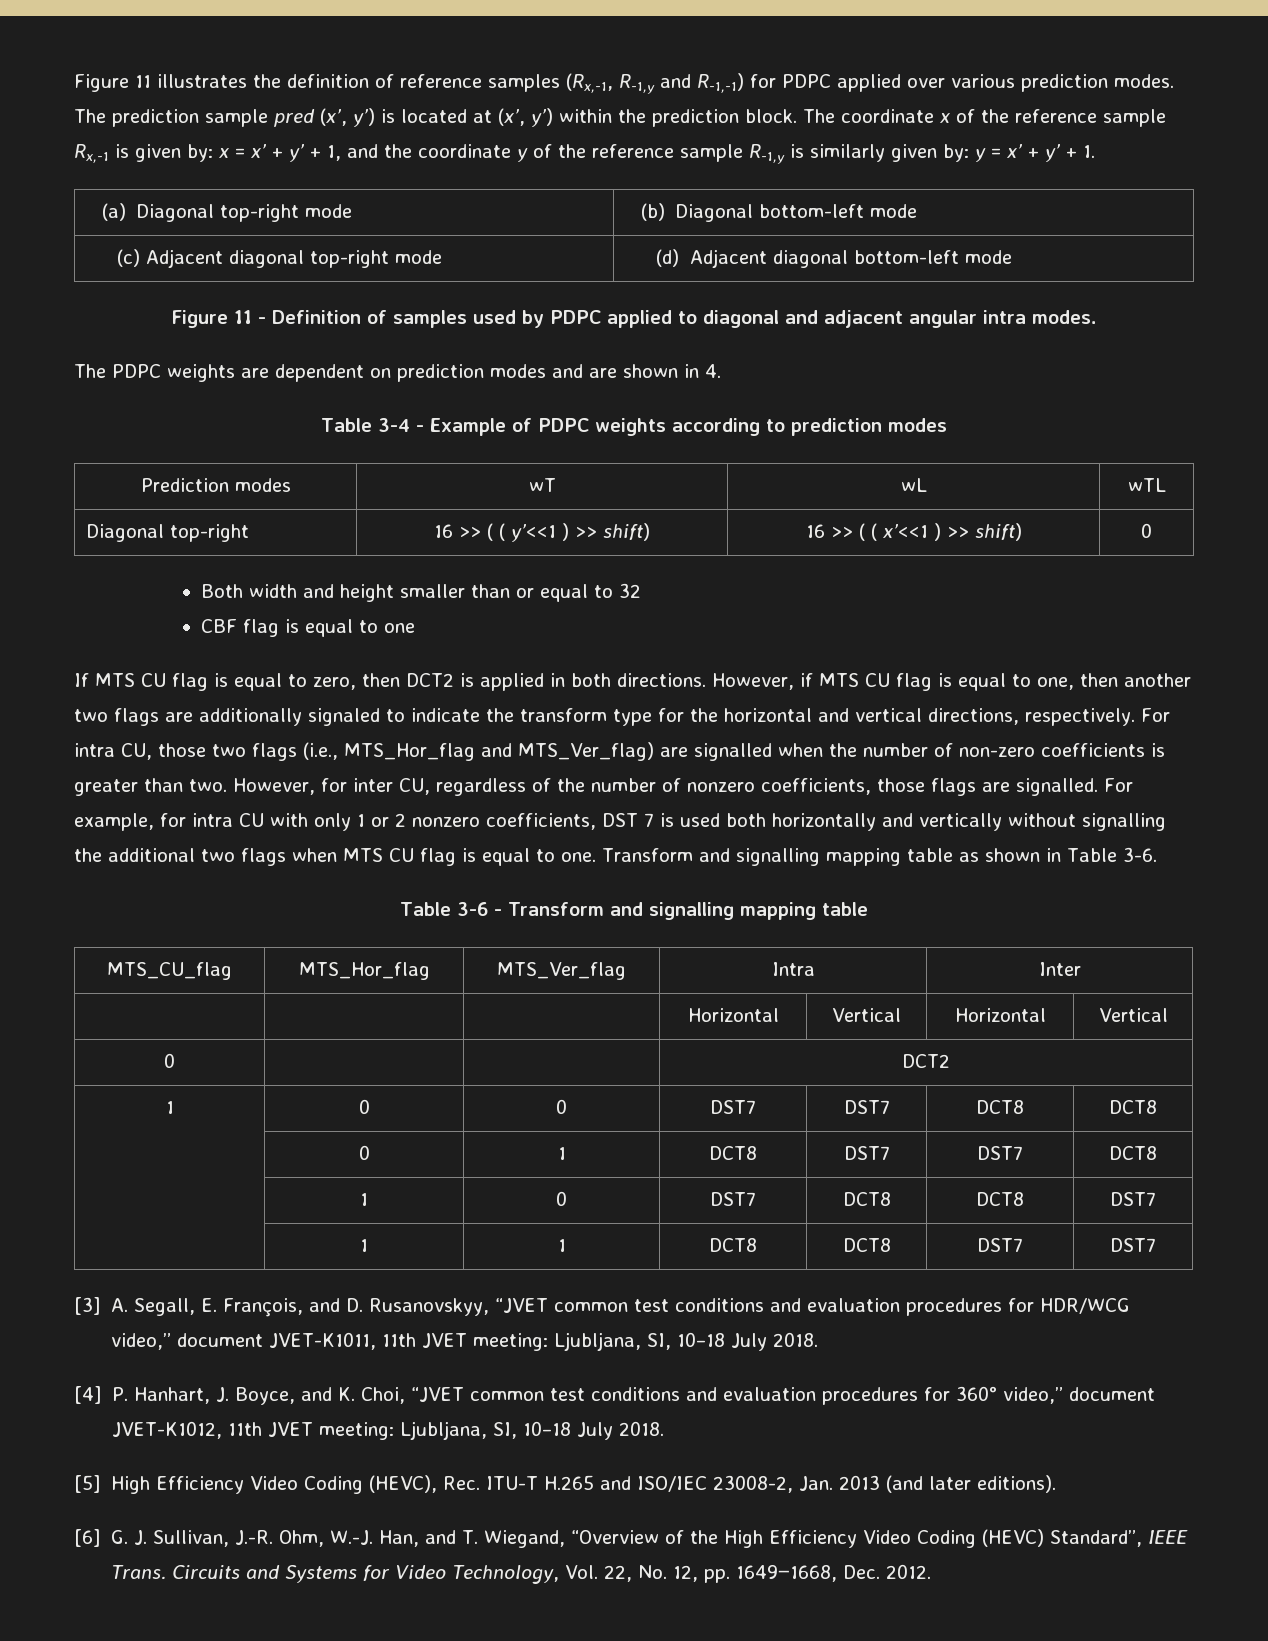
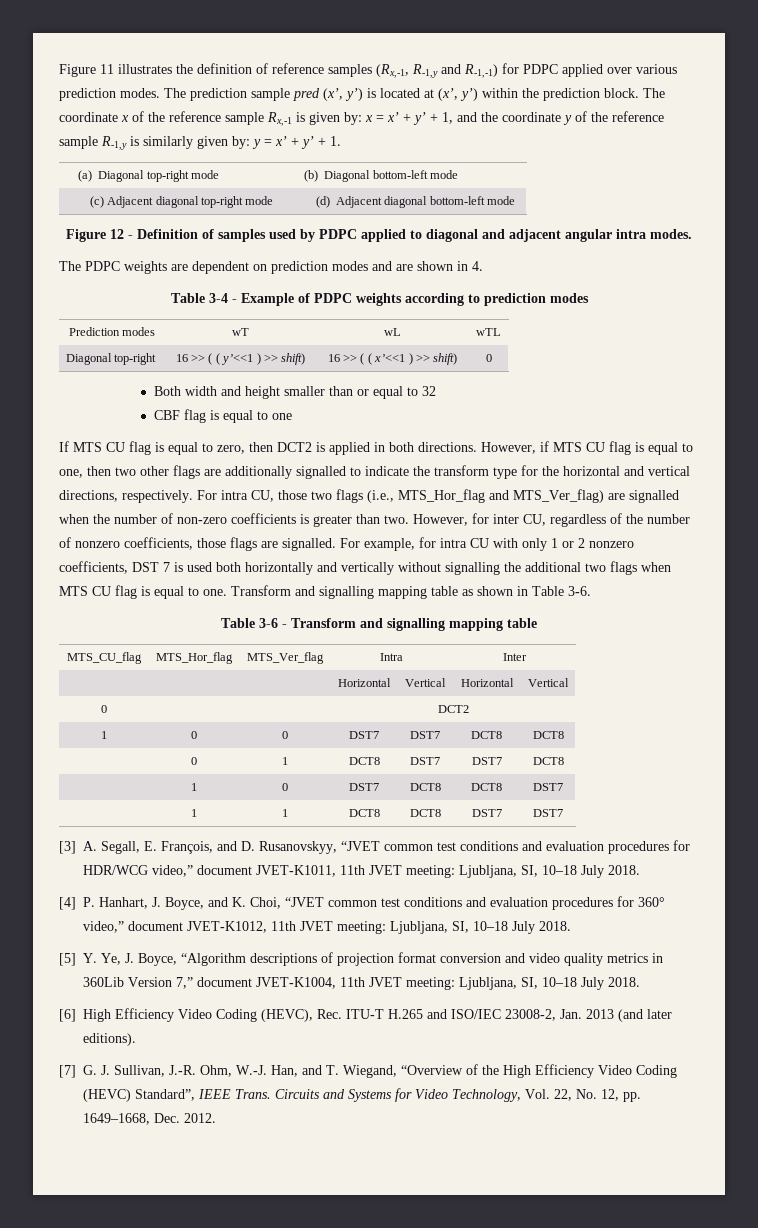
[234,310,252,324] 11 -> [110,229,124,239] 12
[1124,673,1191,687] [74,709,108,722] another two -> [115,466,169,476] two other
[308,708,380,726] signaled -> [296,466,346,479] signalled
(101, 1484) none -> [83,952,663,966] [83,977,640,990] [59,1009,76,1022] Y. Ye, J. Boyce, “Algorithm descriptions of projection format conversion and video quality metrics in 360Lib Version 7,” document JVET-K1004, 11th JVET meeting: Ljubljana, SI, 10–18 July 2018. // [6]
[74,1529,101,1547] [6] -> [59,1065,76,1078] [7]

